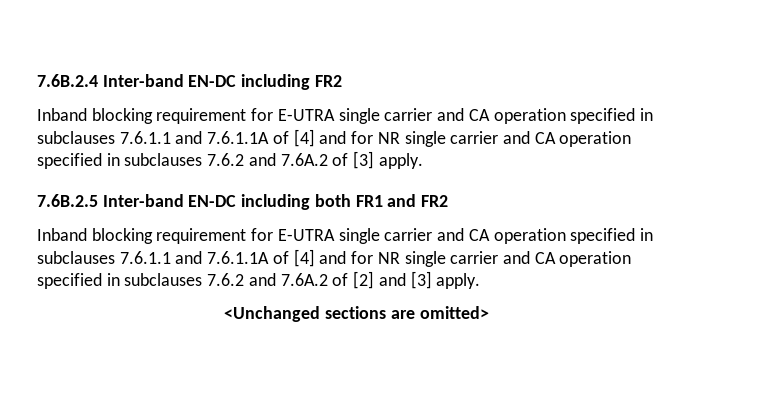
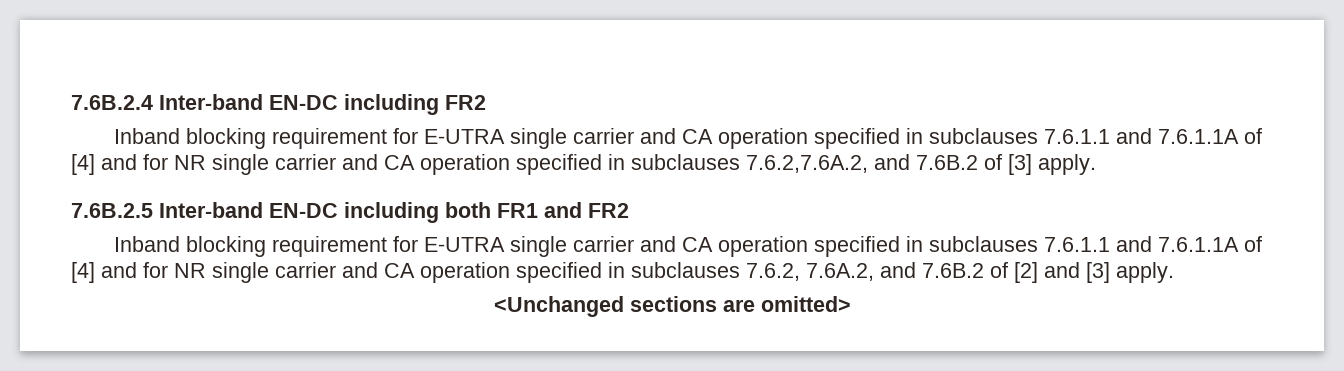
[207,153,328,166] 7.6.2 and 7.6A.2 -> [746,154,978,173] 7.6.2,7.6A.2, and 7.6B.2
[207,273,328,286] 7.6.2 and 7.6A.2 -> [746,262,984,281] 7.6.2, 7.6A.2, and 7.6B.2

